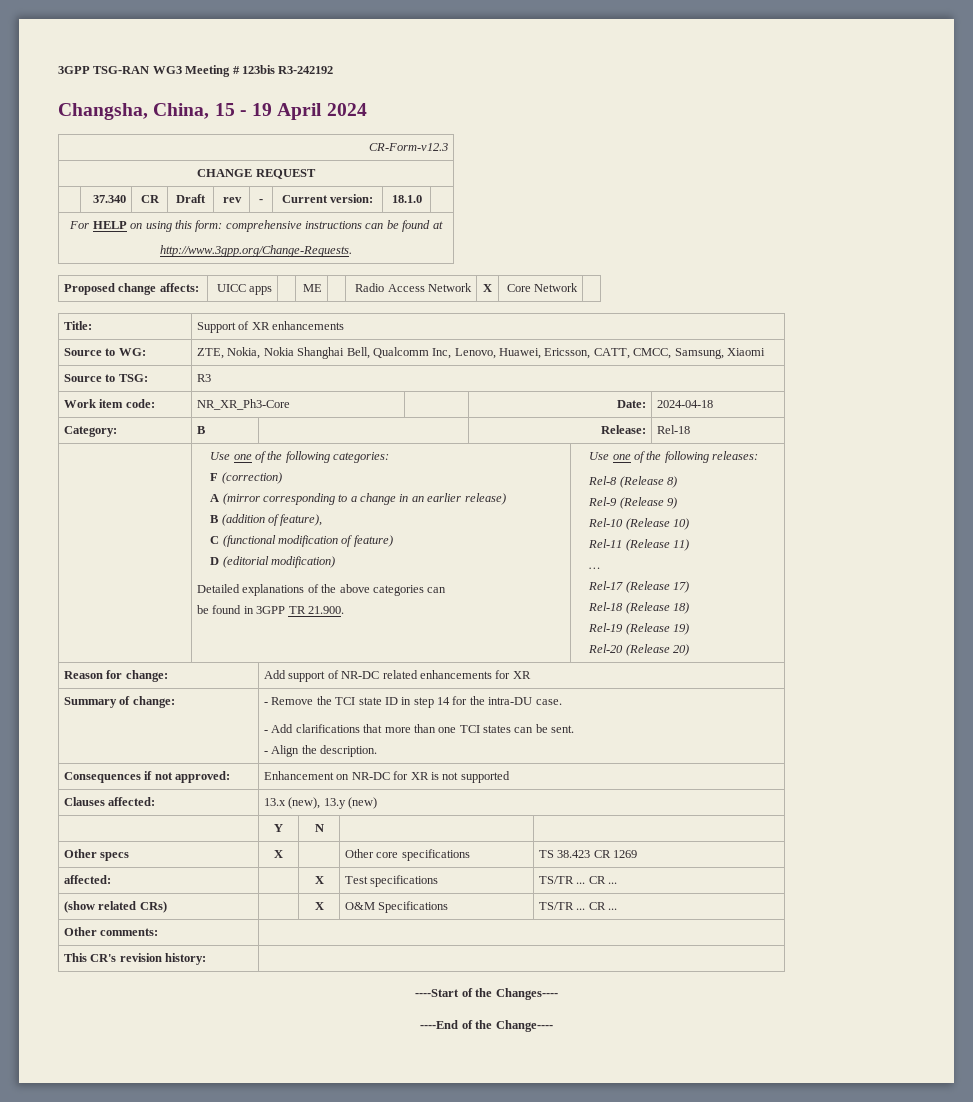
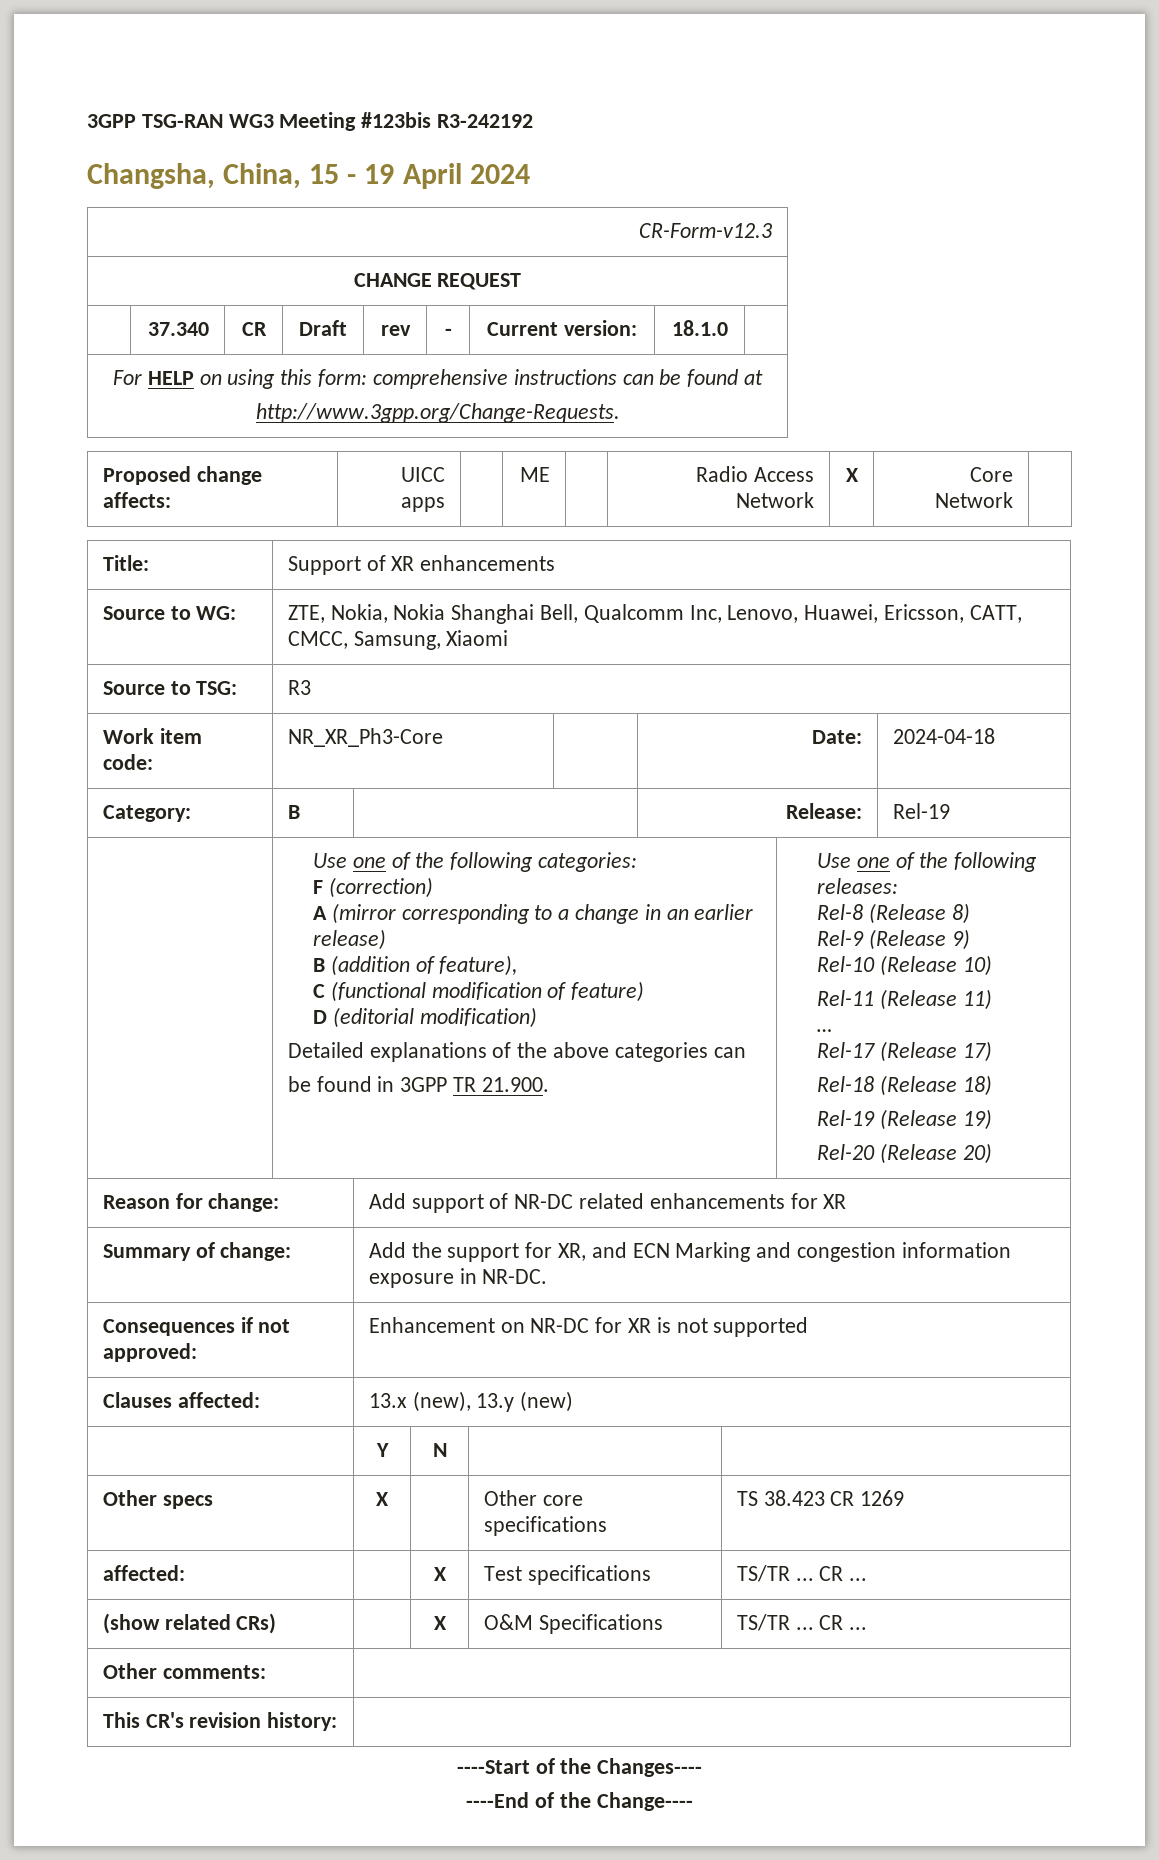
[232,65,275,74] # 123bis -> [361,112,432,128] #123bis
[656,425,690,434] Rel-18 -> [892,803,950,819] Rel-19
[263,696,562,708] [263,724,575,733] [263,745,378,757] - Remove the TCI state ID in step 14 for the intra-DU case. // - Add clarifications that more than one TCI states can be sent. // - Align the description. -> [368,1242,1011,1262] [368,1268,548,1288] Add the support for XR, and ECN Marking and congestion information exposure in NR-DC.

